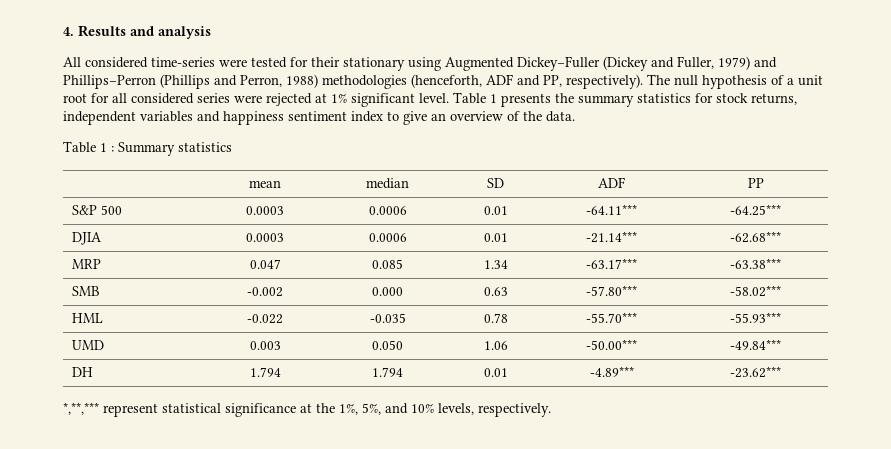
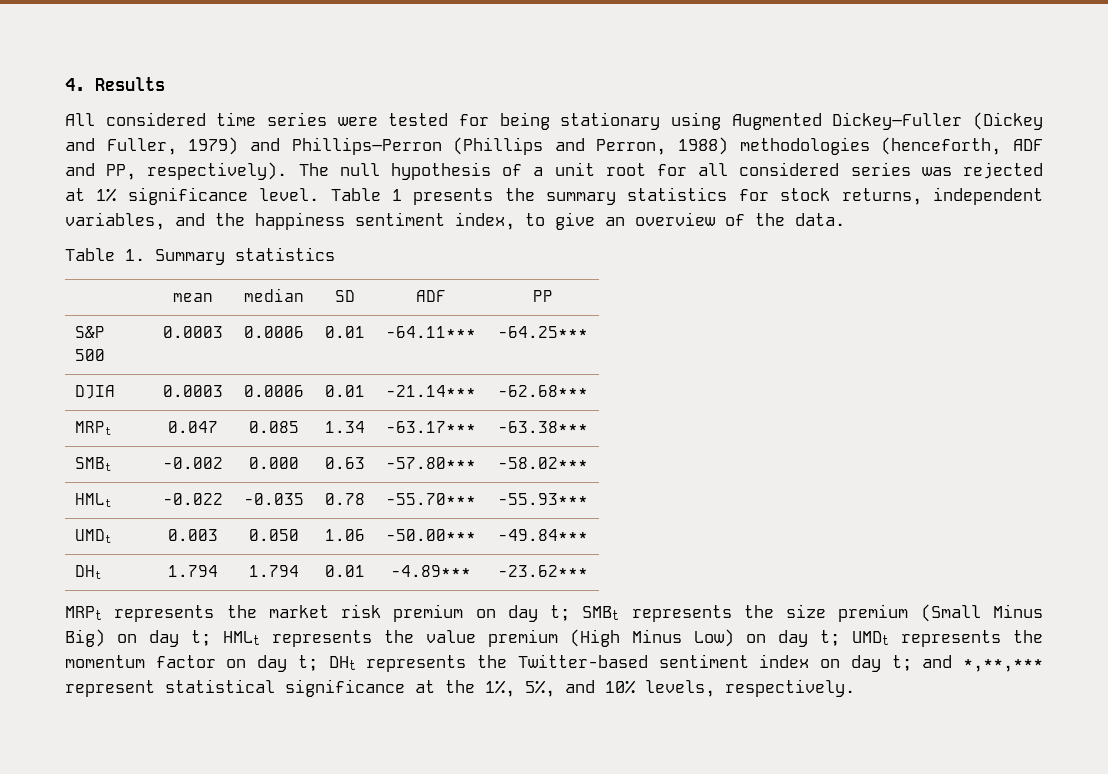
[130,26,211,39] and analysis -> (165, 84) none
[151,57,215,67] time-series -> [216,112,327,126] time series
[311,57,340,67] their -> [499,112,550,130] being
[234,95,262,103] were -> [921,167,952,176] was
[351,93,415,107] significant -> [127,187,248,205] significance
[140,111,220,122] variables and -> [65,212,245,230] variables, and the
[351,111,383,122] index -> [455,212,515,230] index,
[100,143,114,152] 1 : -> [125,249,145,261] 1.
[71,259,101,269] MRP -> [75,421,113,435] MRPt
[71,286,100,296] SMB -> [75,457,113,471] SMBt
[71,313,103,323] HML -> [75,493,113,507] HMLt
[71,340,104,350] UMD -> [75,529,113,543] UMDt
[71,367,93,377] DH -> [75,565,103,579] DHt
(781, 372) none -> [65,604,1043,622] [65,629,1043,647] [65,654,953,672] MRPt represents the market risk premium on day t; SMBt represents the size premium (Small Minus Big) on day t; HMLt represents the value premium (High Minus Low) on day t; UMDt represents the momentum factor on day t; DHt represents the Twitter-based sentiment index on day t; and

